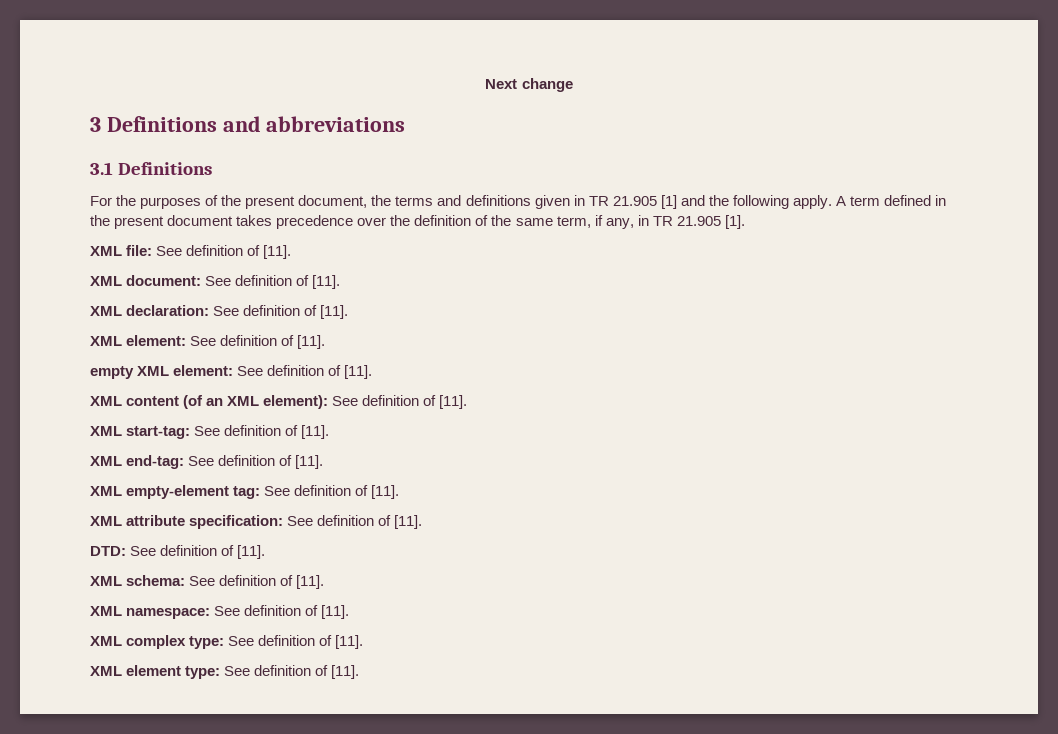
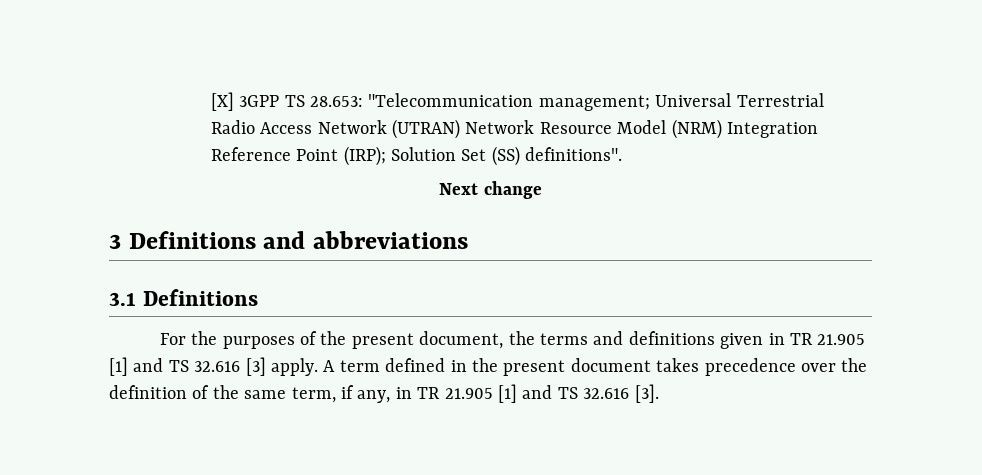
(485, 84) none -> [210,92,824,111] [210,119,818,139] [210,146,623,166] [X] 3GPP TS 28.653: "Telecommunication management; Universal Terrestrial Radio Access Network (UTRAN) Network Resource Model (NRM) Integration Reference Point (IRP); Solution Set (SS) definitions". //
[708,195,789,209] the following -> [168,357,266,376] TS 32.616 [3]
[724,215,745,229] [90,245,292,259] [90,275,341,289] [90,305,349,319] [90,335,326,349] [90,365,373,379] [90,395,468,409] [90,425,330,439] [90,455,324,469] [90,485,400,499] [90,515,423,529] [90,545,266,559] [90,575,325,589] [90,605,350,619] [90,635,364,649] [90,665,360,679] [1]. // XML file: See definition of [11]. // XML document: See definition of [11]. // XML declaration: See definition of [11]. // XML element: See definition of [11]. // empty XML element: See definition of [11]. // XML content (of an XML element): See definition of [11]. // XML start-tag: See definition of [11]. // XML end-tag: See definition of [11]. // XML empty-element tag: See definition of [11]. // XML attribute specification: See definition of [11]. // DTD: See definition of [11]. // XML schema: See definition of [11]. // XML namespace: See definition of [11]. // XML complex type: See definition of [11]. // XML element type: See definition of [11]. -> [497,384,659,403] [1] and TS 32.616 [3].

